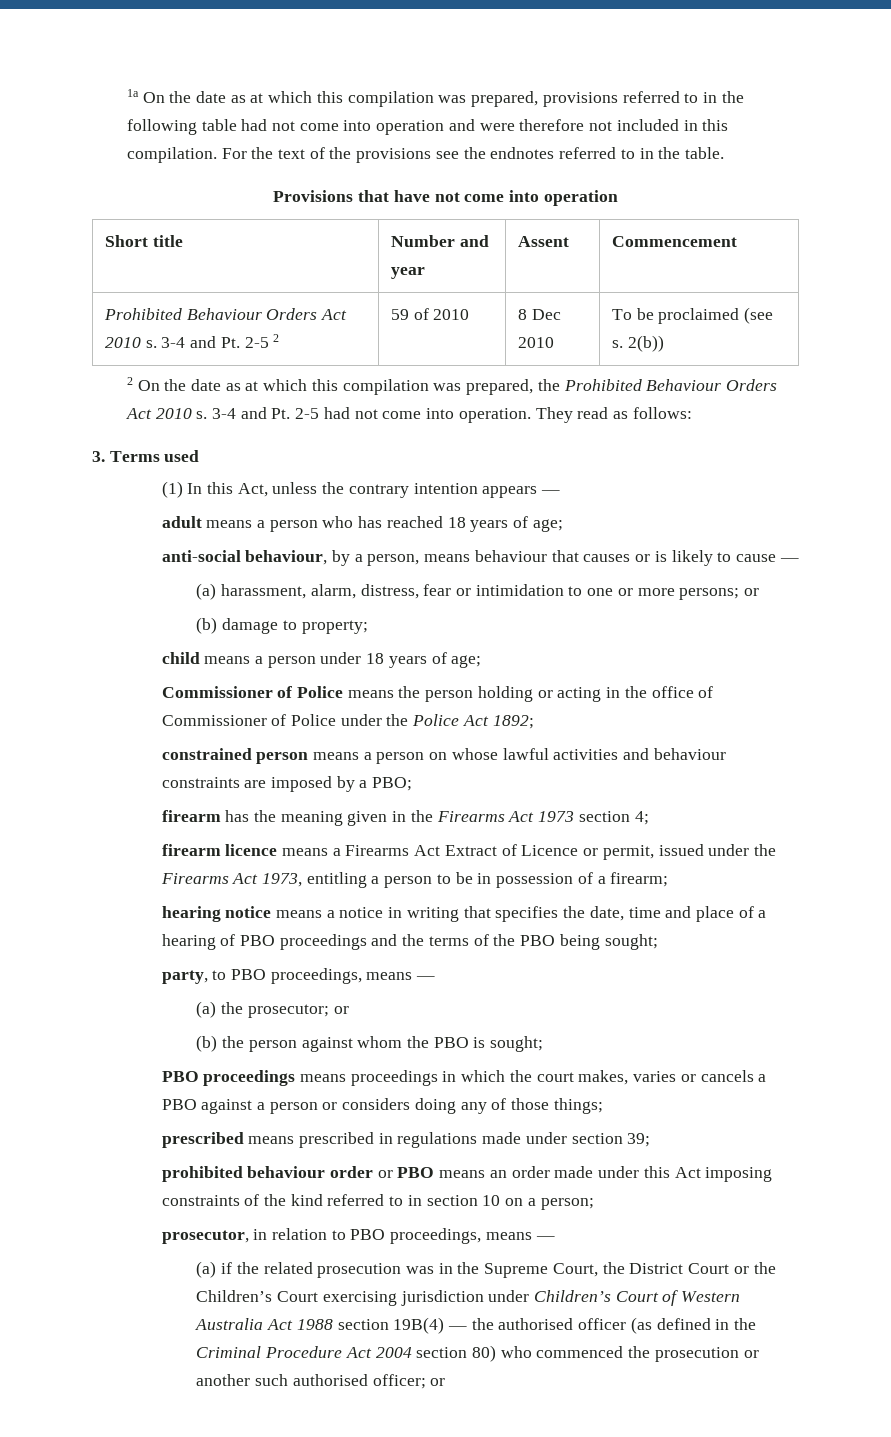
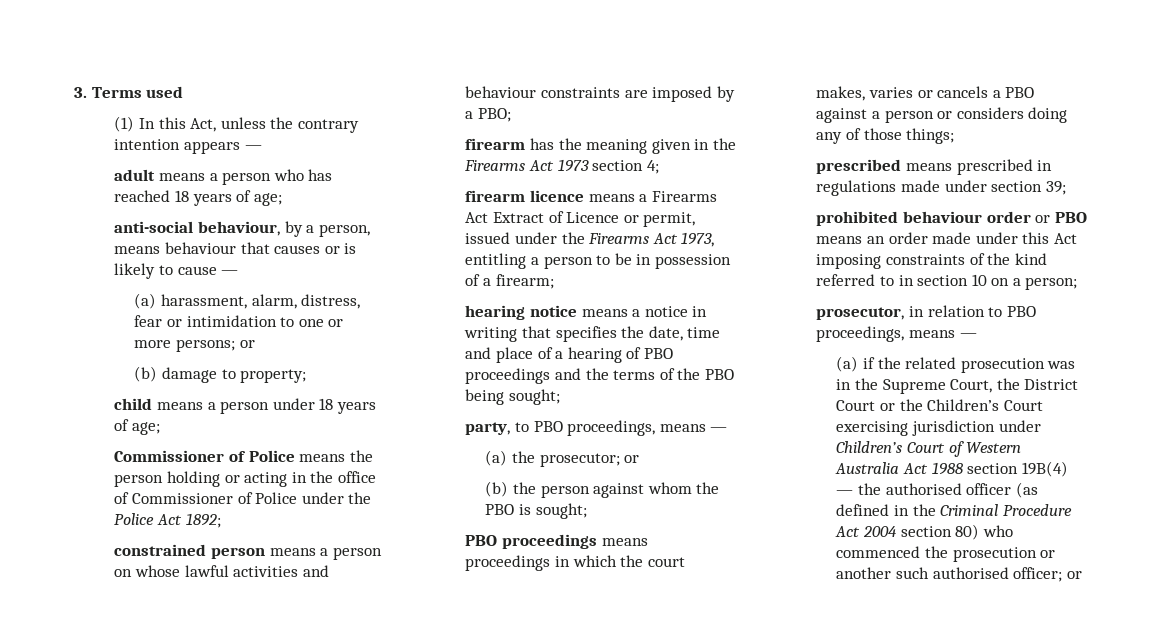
[126,89,744,107] [126,119,729,135] [126,147,724,163] [273,190,618,206] [104,235,183,247] [390,235,489,247] [390,267,425,279] [517,236,569,247] [611,236,737,247] [103,308,348,320] [104,334,280,348] [390,308,470,320] [517,309,561,320] [517,337,554,348] [611,307,774,324] [611,335,664,352] [126,377,777,395] [125,407,692,423] 1a On the date as at which this compilation was prepared, provisions referred to in the following table had not come into operation and were therefore not included in this compilation. For the text of the provisions see the endnotes referred to in the table. // Provisions that have not come into operation // Short title | Number and year | Assent | Commencement // Prohibited Behaviour Orders Act 2010 s. 3-4 and Pt. 2-5 2 | 59 of 2010 | 8 Dec 2010 | To be proclaimed (see s. 2(b)) // 2 On the date as at which this compilation was prepared, the Prohibited Behaviour Orders Act 2010 s. 3-4 and Pt. 2-5 had not come into operation. They read as follows: // -> (74, 92) none

